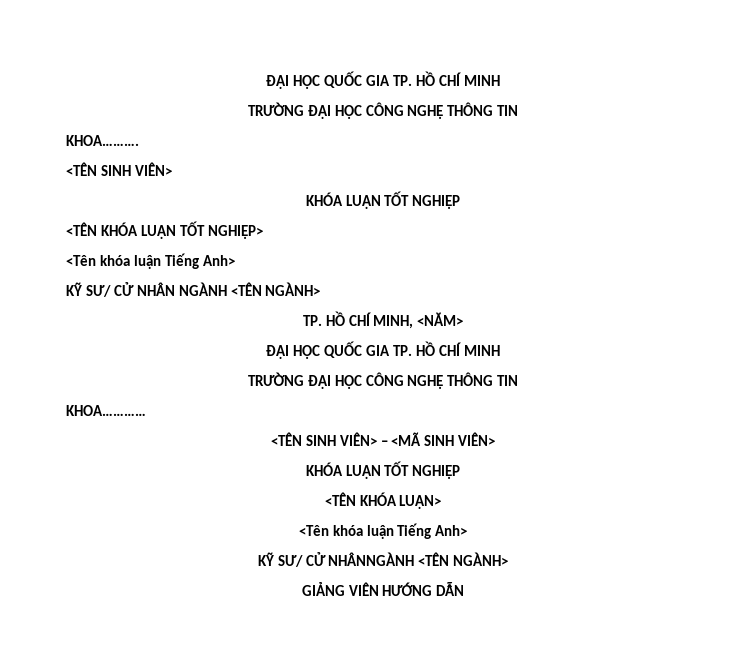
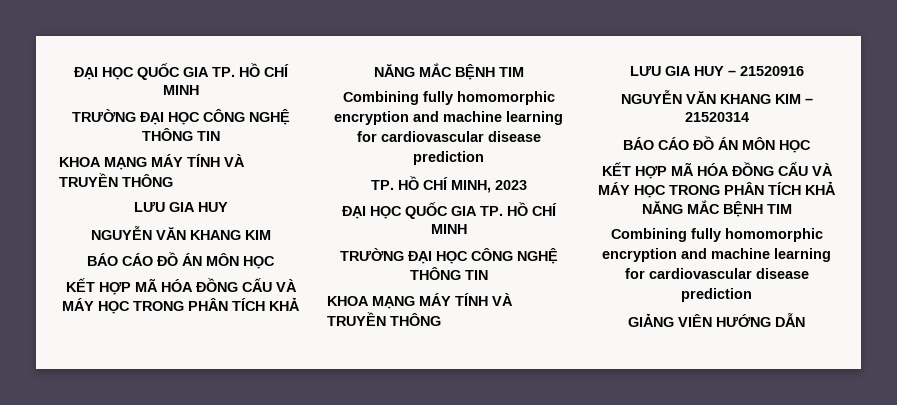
[66,135,139,146] [66,162,172,176] [305,191,461,209] [66,221,263,239] [66,253,235,269] [66,282,321,297] KHOA………. // <TÊN SINH VIÊN> // KHÓA LUẬN TỐT NGHIỆP // <TÊN KHÓA LUẬN TỐT NGHIỆP> // <Tên khóa luận Tiếng Anh> // KỸ SƯ/ CỬ NHÂN NGÀNH <TÊN NGÀNH> -> [59,154,245,170] [59,173,173,187] [133,202,228,212] [90,226,271,240] [87,252,275,269] [65,278,297,295] [62,297,300,314] [373,63,524,80] [342,91,555,105] [334,111,563,125] [356,131,541,142] [413,151,484,165] KHOA MẠNG MÁY TÍNH VÀ TRUYỀN THÔNG // LƯU GIA HUY // NGUYỄN VĂN KHANG KIM // BÁO CÁO ĐỒ ÁN MÔN HỌC // KẾT HỢP MÃ HÓA ĐỒNG CẤU VÀ MÁY HỌC TRONG PHÂN TÍCH KHẢ NĂNG MẮC BỆNH TIM // Combining fully homomorphic encryption and machine learning for cardiovascular disease prediction
[417,312,464,326] <NĂM> -> [494,180,527,190] 2023
[66,405,146,416] [270,432,496,446] [305,461,461,479] [324,492,442,509] [298,523,468,539] [257,552,509,567] KHOA………… // <TÊN SINH VIÊN> – <MÃ SINH VIÊN> // KHÓA LUẬN TỐT NGHIỆP // <TÊN KHÓA LUẬN> // <Tên khóa luận Tiếng Anh> // KỸ SƯ/ CỬ NHÂNNGÀNH <TÊN NGÀNH> -> [327,293,513,309] [327,312,441,326] [629,66,804,76] [620,90,813,104] [684,112,749,122] [623,136,811,153] [601,162,833,179] [598,181,836,198] [641,200,792,217] [610,228,823,242] [602,248,831,262] [624,268,809,279] [681,288,752,302] KHOA MẠNG MÁY TÍNH VÀ TRUYỀN THÔNG // LƯU GIA HUY – 21520916 // NGUYỄN VĂN KHANG KIM – 21520314 // BÁO CÁO ĐỒ ÁN MÔN HỌC // KẾT HỢP MÃ HÓA ĐỒNG CẤU VÀ MÁY HỌC TRONG PHÂN TÍCH KHẢ NĂNG MẮC BỆNH TIM // Combining fully homomorphic encryption and machine learning for cardiovascular disease prediction

